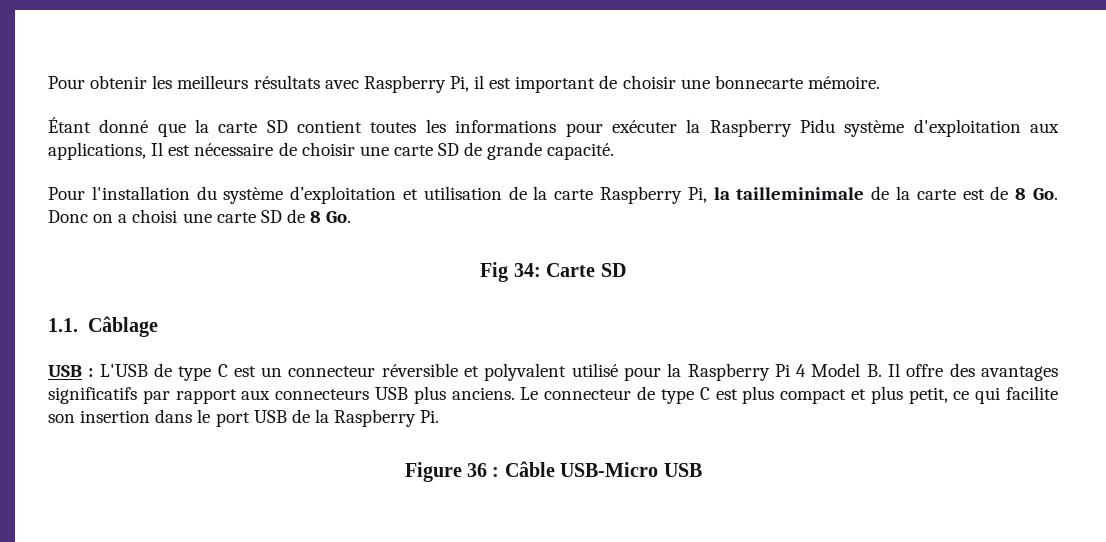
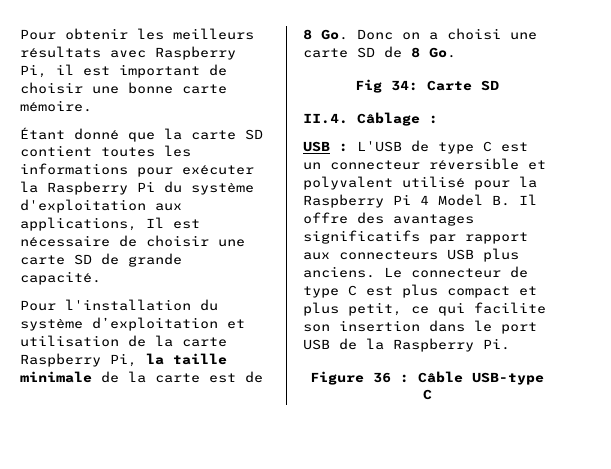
[714,75,803,89] bonnecarte -> [128,82,227,94] bonne carte
[799,119,835,133] Pidu -> [137,181,182,193] Pi du
[736,187,865,200] tailleminimale -> [173,353,227,365] [20,371,92,383] taille minimale
[48,318,78,332] 1.1. -> [303,113,348,124] II.4.
(158, 326) none -> [429,115,438,124] :
[560,462,702,477] USB-Micro USB -> [472,372,544,385] [422,389,432,400] USB-type C

